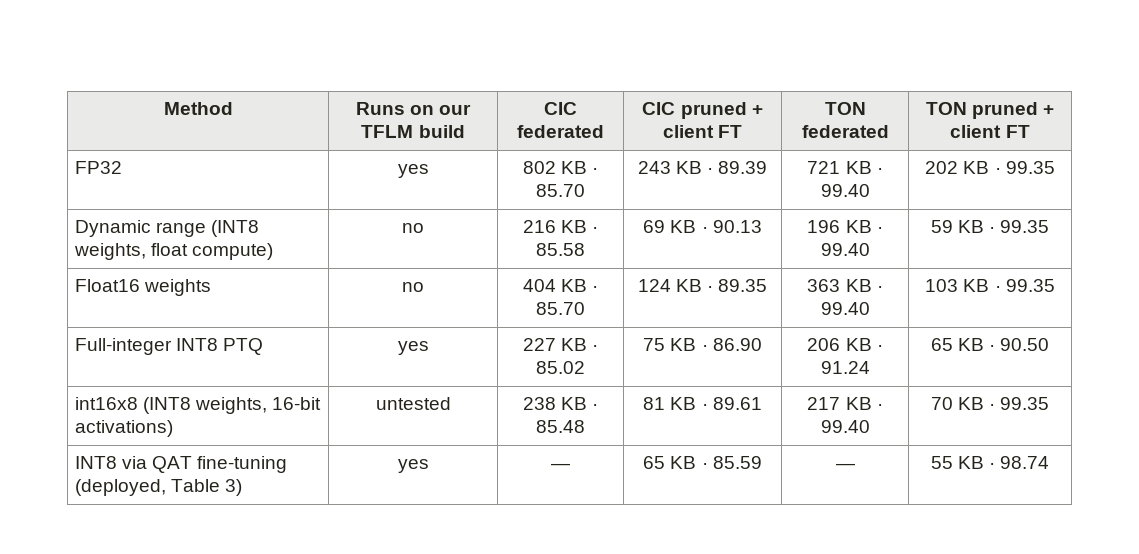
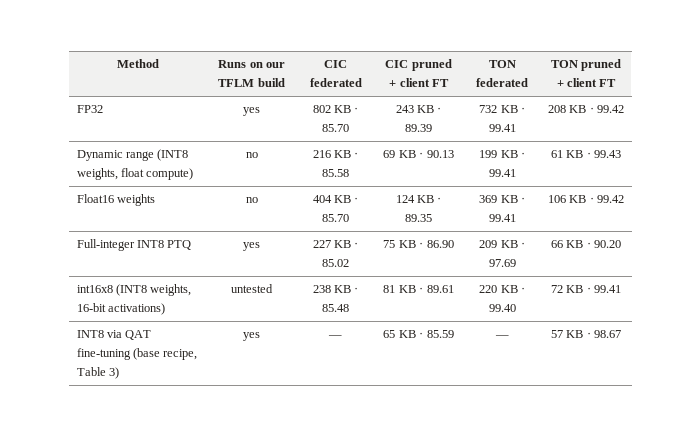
[807,161,883,174] [820,184,870,197] [925,161,1055,174] 721 KB · 99.40 | 202 KB · 99.35 -> [479,105,525,113] [488,124,516,132] [547,105,625,113] 732 KB · 99.41 | 208 KB · 99.42
[807,220,883,233] [820,243,870,256] [930,220,1050,233] 196 KB · 99.40 | 59 KB · 99.35 -> [479,150,525,158] [488,169,516,177] [550,150,622,158] 199 KB · 99.41 | 61 KB · 99.43
[807,279,883,292] [820,302,870,315] [925,279,1055,292] 363 KB · 99.40 | 103 KB · 99.35 -> [479,195,525,203] [488,214,516,222] [547,195,625,203] 369 KB · 99.41 | 106 KB · 99.42
[807,338,883,351] [820,361,870,374] [930,338,1050,351] 206 KB · 91.24 | 65 KB · 90.50 -> [479,240,525,248] [488,259,516,267] [550,240,622,248] 209 KB · 97.69 | 66 KB · 90.20
[807,397,883,410] [820,420,870,433] [930,397,1050,410] 217 KB · 99.40 | 70 KB · 99.35 -> [479,285,525,293] [488,304,516,312] [550,285,622,293] 220 KB · 99.40 | 72 KB · 99.41
[74,479,166,496] (deployed, -> [132,348,198,360] (base recipe,
[930,456,1050,469] 55 KB · 98.74 -> [550,330,622,338] 57 KB · 98.67

